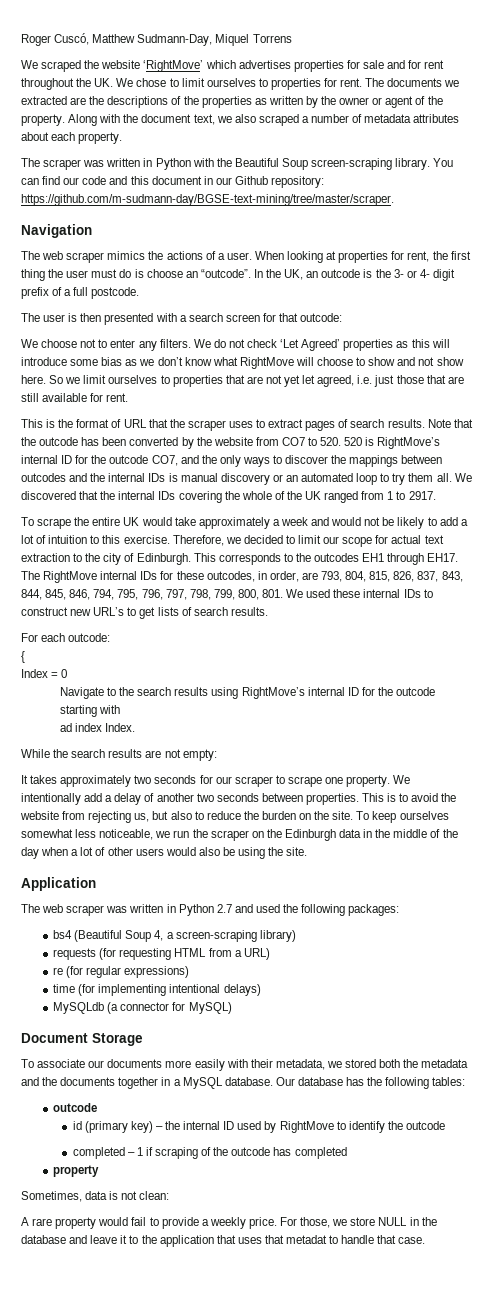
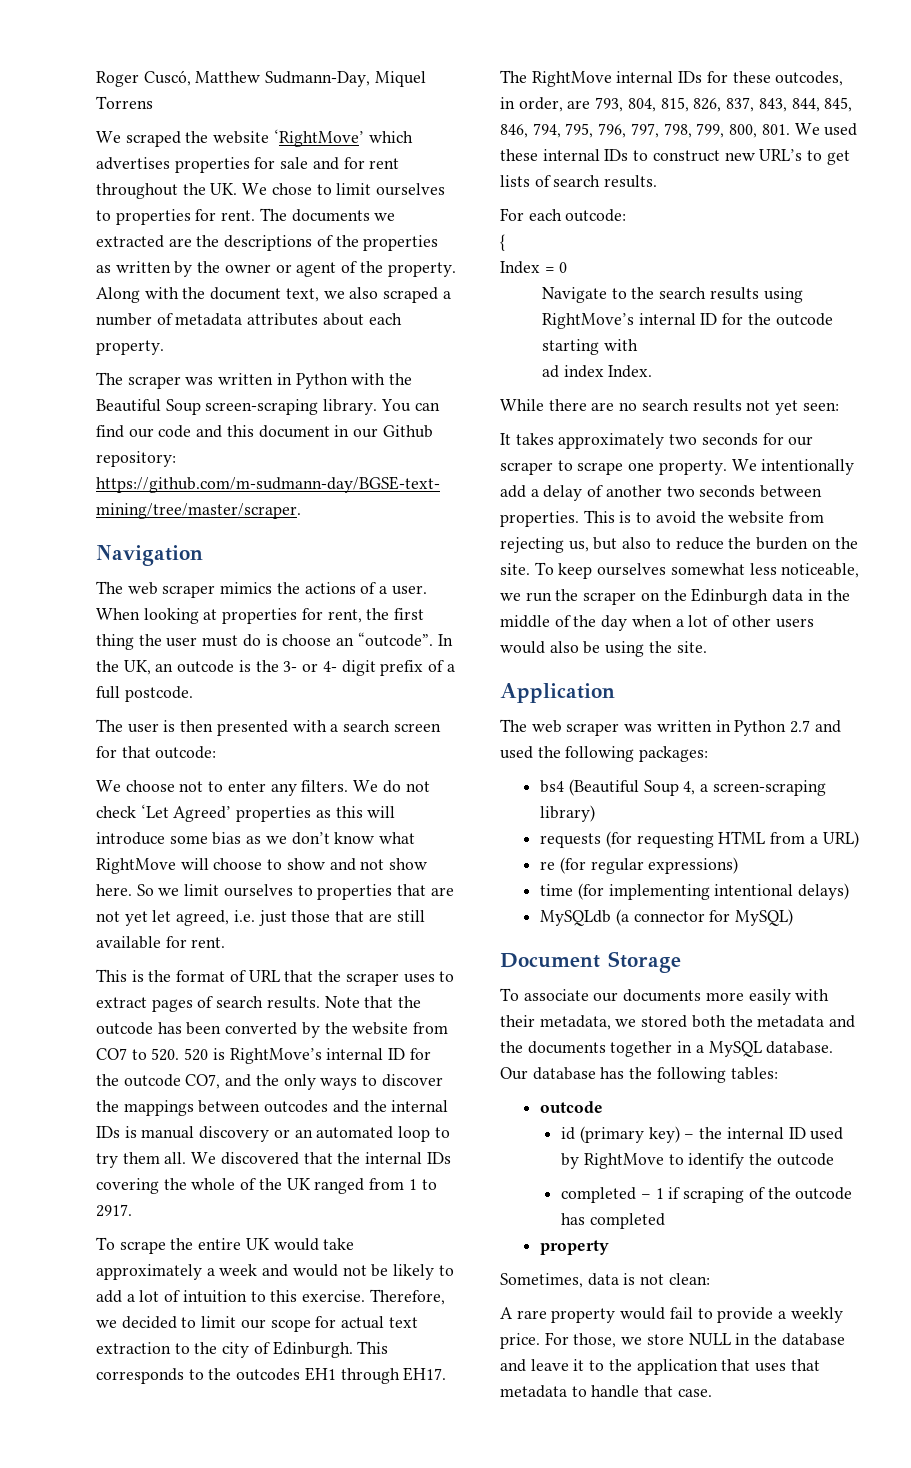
[53,749,217,761] the search results are not empty: -> [548,399,839,415] there are no search results not yet seen:
[286,1235,328,1244] metadat -> [500,1385,567,1398] metadata

